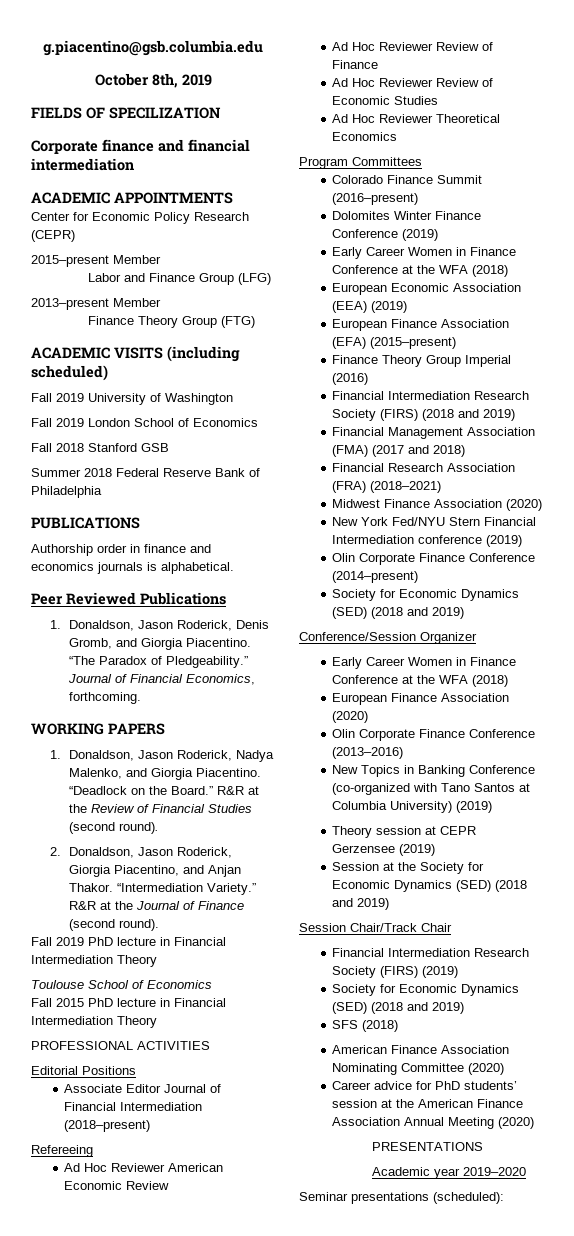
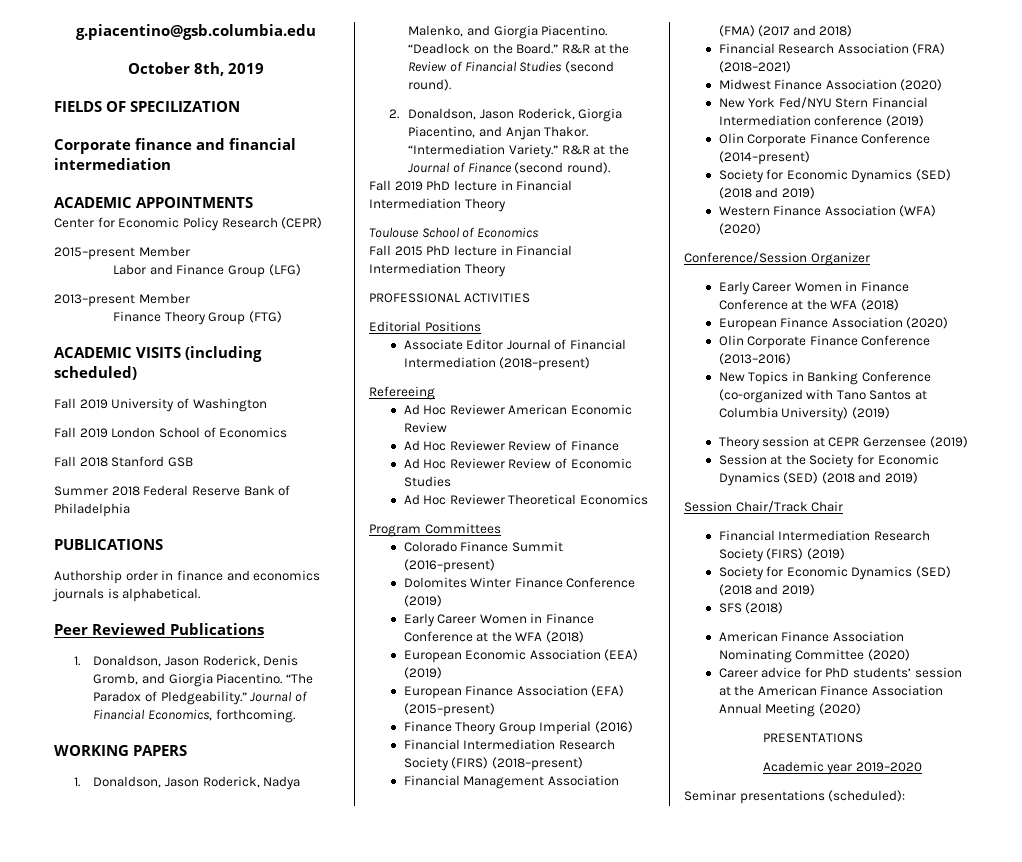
[422,409,516,421] (2018 and 2019) -> [491,757,583,771] (2018–present)
(465, 613) none -> [718,205,937,217] [718,223,761,235] // Western Finance Association (WFA) (2020)

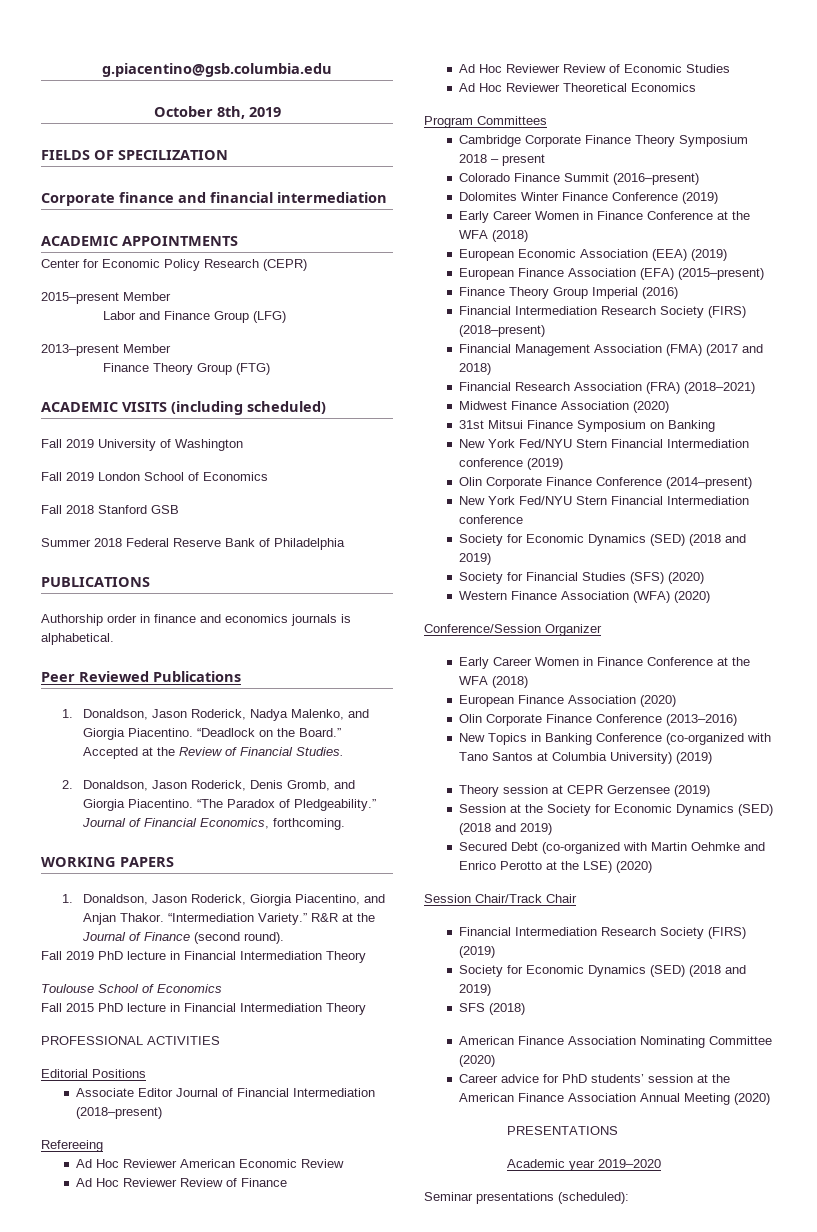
(260, 661) none -> [249,709,369,721] [82,728,341,740] [82,747,344,759] [61,780,246,791] Nadya Malenko, and Giorgia Piacentino. “Deadlock on the Board.” Accepted at the Review of Financial Studies. // 2. Donaldson, Jason Roderick,
[263,776,301,790] [408,25,608,39] [408,43,630,54] [408,61,614,73] [408,79,452,91] [388,108,575,120] Nadya Malenko, and Giorgia Piacentino. “Deadlock on the Board.” R&R at the Review of Financial Studies (second round). // 2. Donaldson, Jason Roderick, -> (246, 899) none
(501, 528) none -> [459,135,749,147] [459,154,546,166] // Cambridge Corporate Finance Theory Symposium 2018 – present
(943, 85) none -> [459,420,716,432] // 31st Mitsui Finance Symposium on Banking
[718,169,952,183] [718,187,815,199] // Society for Economic Dynamics (SED) (2018 and 2019) -> [459,496,750,505] [459,515,524,524] [459,534,747,546] [459,553,492,565] [459,572,705,584] // New York Fed/NYU Stern Financial Intermediation conference // Society for Economic Dynamics (SED) (2018 and 2019) // Society for Financial Studies (SFS) (2020)
(919, 478) none -> [459,842,766,854] [459,861,653,873] // Secured Debt (co-organized with Martin Oehmke and Enrico Perotto at the LSE) (2020)

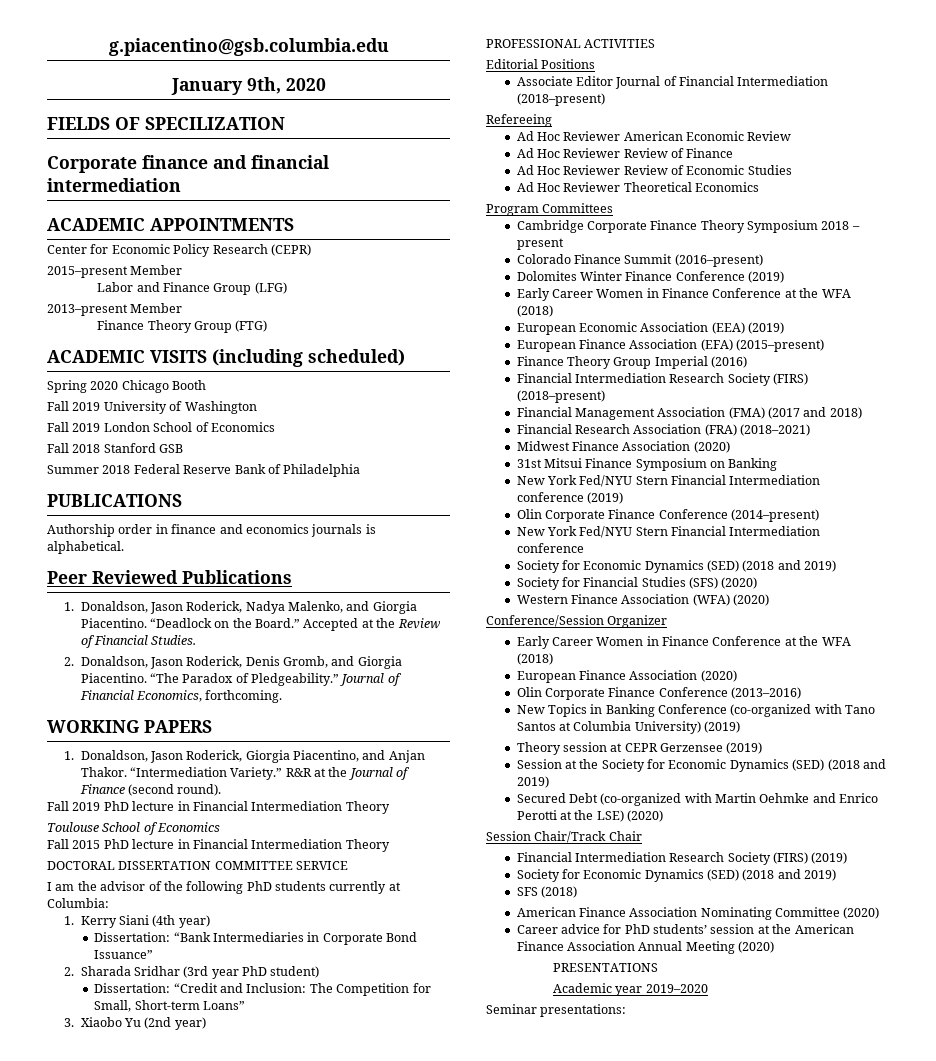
[153,106,281,119] October 8th, 2019 -> [170,77,326,95] January 9th, 2020
(326, 407) none -> [47,380,207,393] // Spring 2020 Chicago Booth
(366, 1009) none -> [47,861,349,870] [47,881,401,894] [47,898,109,908] [63,915,210,928] [94,932,418,945] [94,950,154,959] [63,966,320,979] [94,983,431,996] [94,1000,246,1012] [63,1017,206,1030] // DOCTORAL DISSERTATION COMMITTEE SERVICE // I am the advisor of the following PhD students currently at Columbia: // 1. Kerry Siani (4th year) // Dissertation: “Bank Intermediaries in Corporate Bond Issuance” // 2. Sharada Sridhar (3rd year PhD student) // Dissertation: “Credit and Inclusion: The Competition for Small, Short-term Loans” // 3. Xiaobo Yu (2nd year)
[500,861,543,870] Perotto -> [516,810,557,820] Perotti
[476,1192,629,1204] presentations (scheduled): -> [540,1004,627,1017] presentations:

